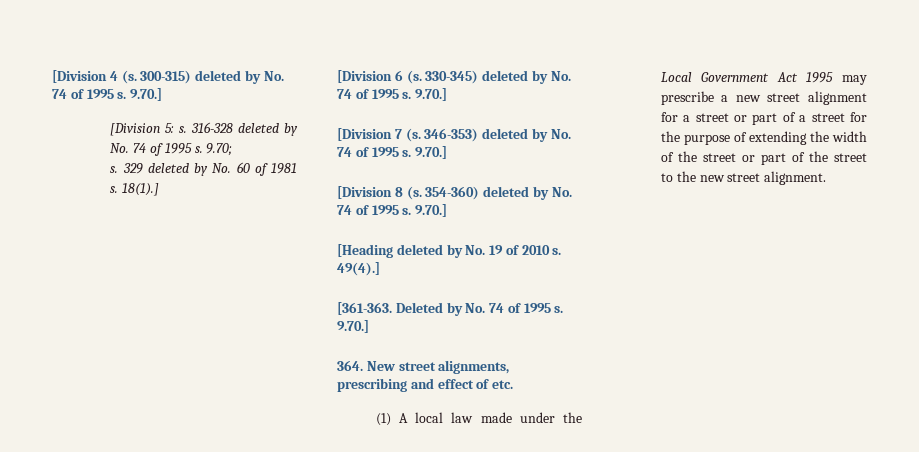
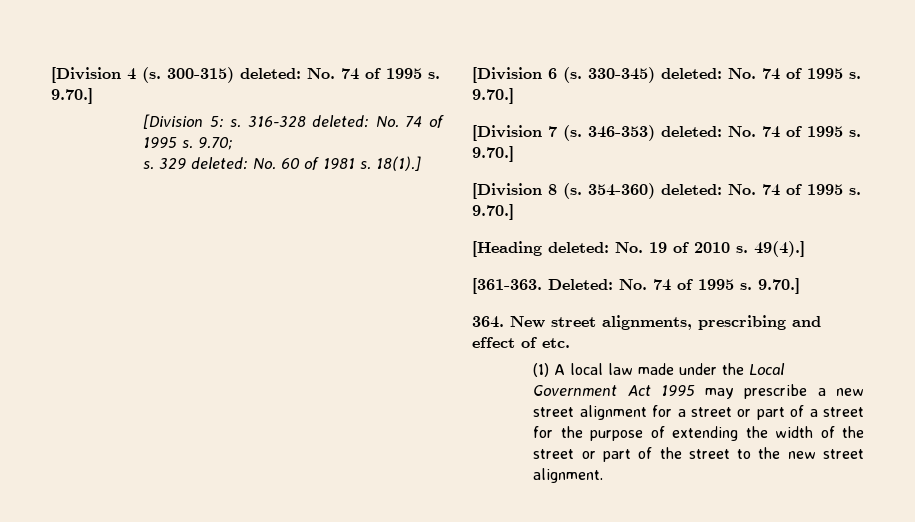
[195,70,261,84] deleted by -> [240,68,301,79] deleted:
[238,123,298,136] deleted by -> [312,115,370,128] deleted:
[147,163,209,176] deleted by -> [191,157,249,170] deleted:
[482,70,548,84] deleted by -> [661,68,722,79] deleted:
[482,128,548,142] deleted by -> [661,126,722,137] deleted:
[483,186,549,200] deleted by -> [661,184,722,195] deleted:
[396,244,463,258] deleted by -> [548,242,609,253] deleted:
[395,302,463,316] Deleted by -> [548,279,613,290] Deleted:

